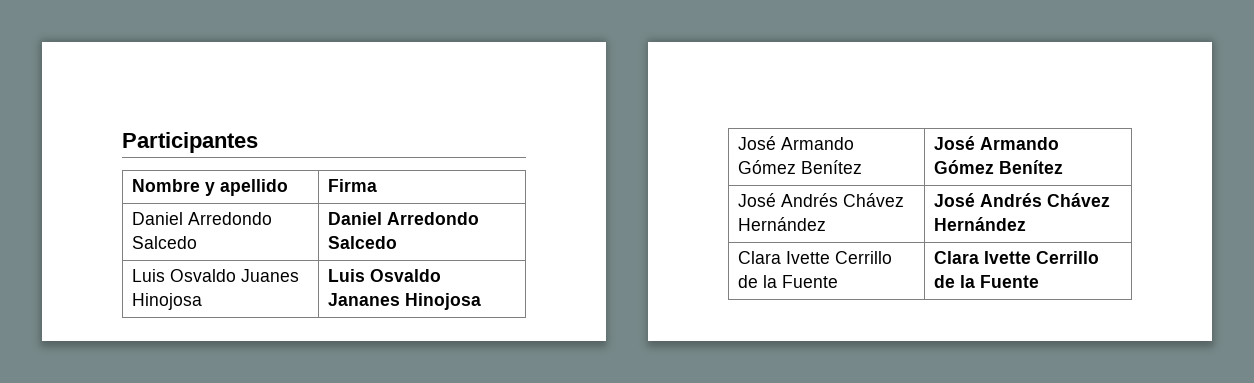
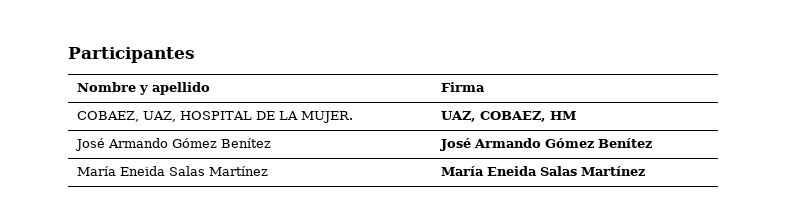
[131,212,272,225] [131,236,197,249] [327,212,479,225] [327,236,397,249] [131,269,299,282] [131,293,202,310] [327,269,441,282] [327,293,481,310] Daniel Arredondo Salcedo | Daniel Arredondo Salcedo // Luis Osvaldo Juanes Hinojosa | Luis Osvaldo Jananes Hinojosa -> [77,111,354,123] [441,111,577,122] COBAEZ, UAZ, HOSPITAL DE LA MUJER. | UAZ, COBAEZ, HM
[737,193,904,207] [737,217,826,231] [933,193,1110,207] [933,217,1026,231] [737,251,892,264] [737,275,838,288] [933,251,1099,264] [933,275,1039,288] José Andrés Chávez Hernández | José Andrés Chávez Hernández // Clara Ivette Cerrillo de la Fuente | Clara Ivette Cerrillo de la Fuente -> [77,166,269,176] [441,166,646,176] María Eneida Salas Martínez | María Eneida Salas Martínez

